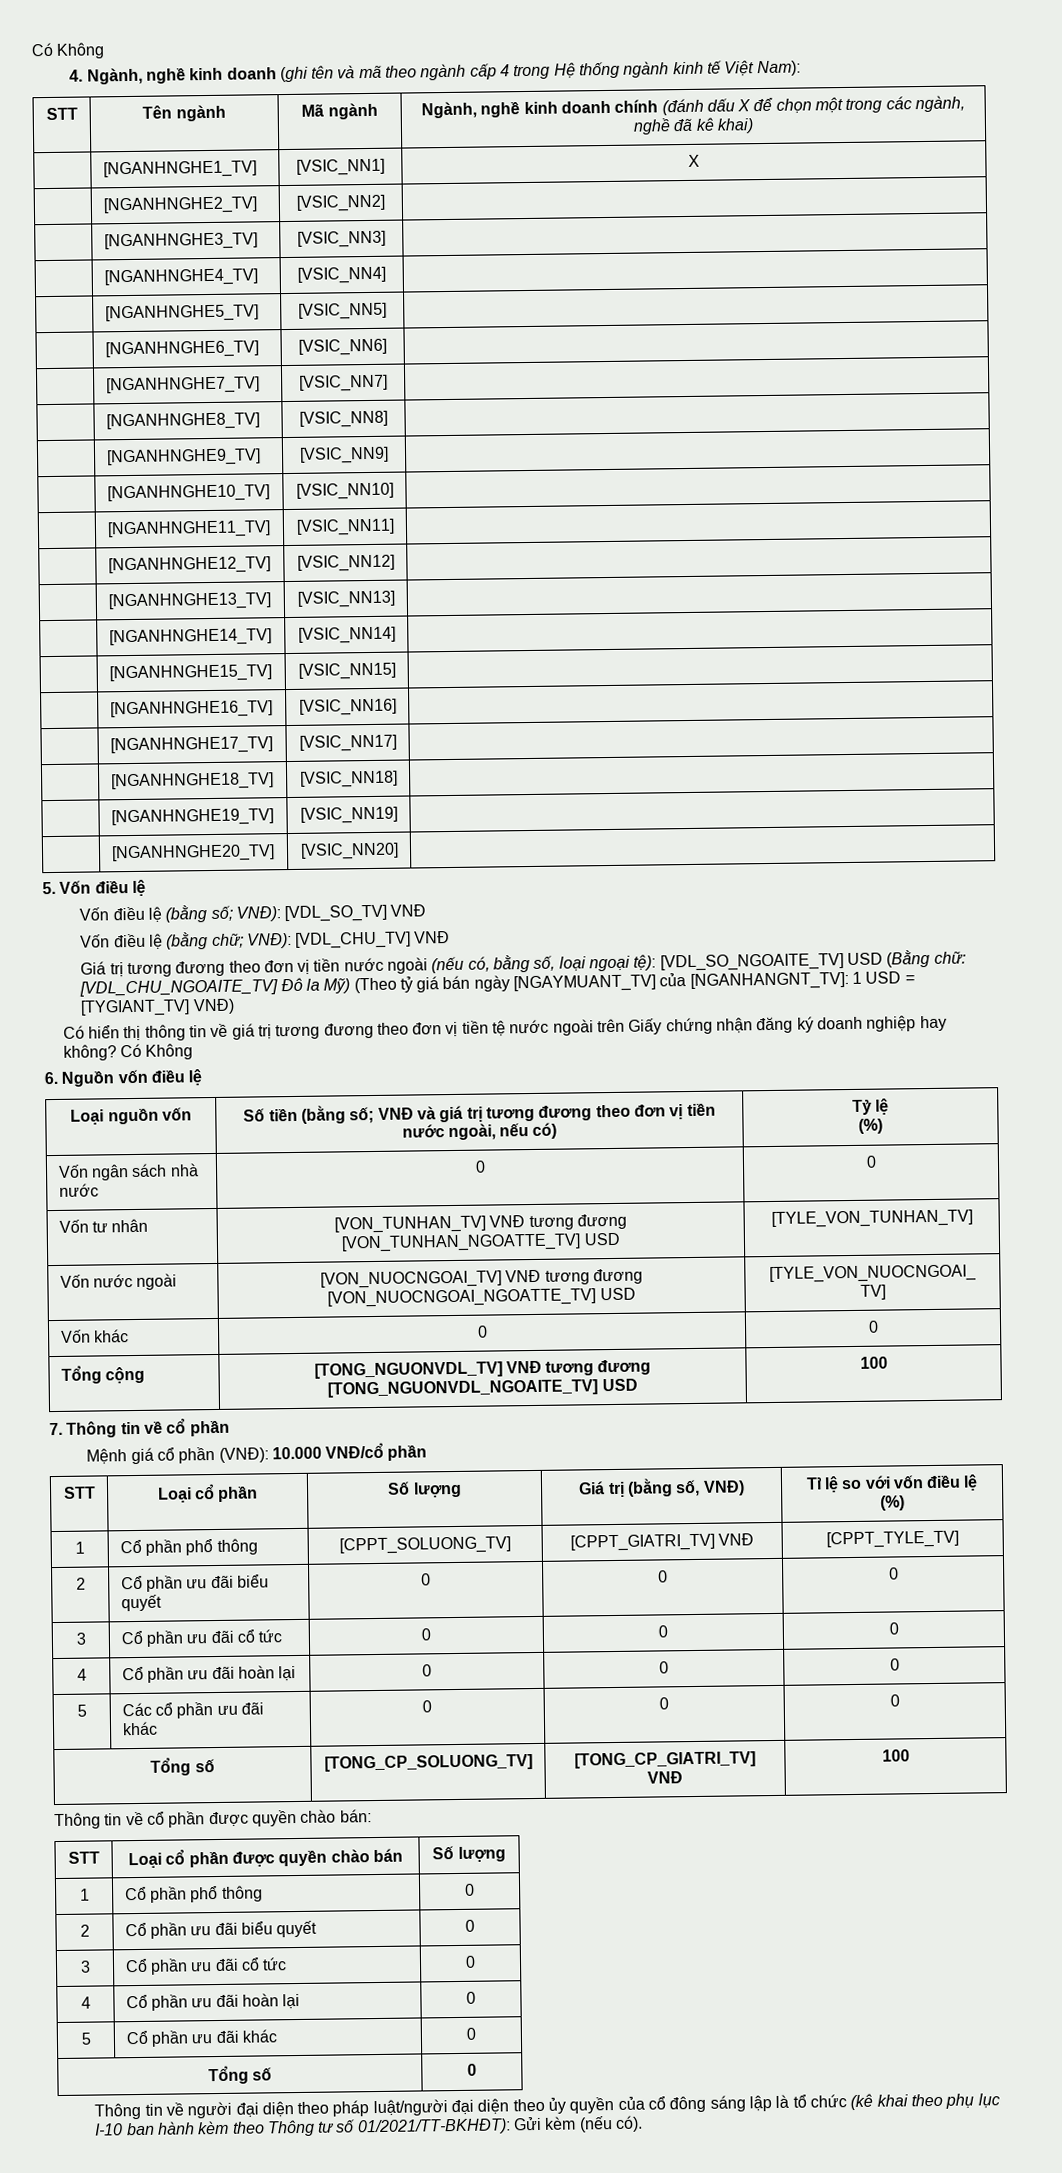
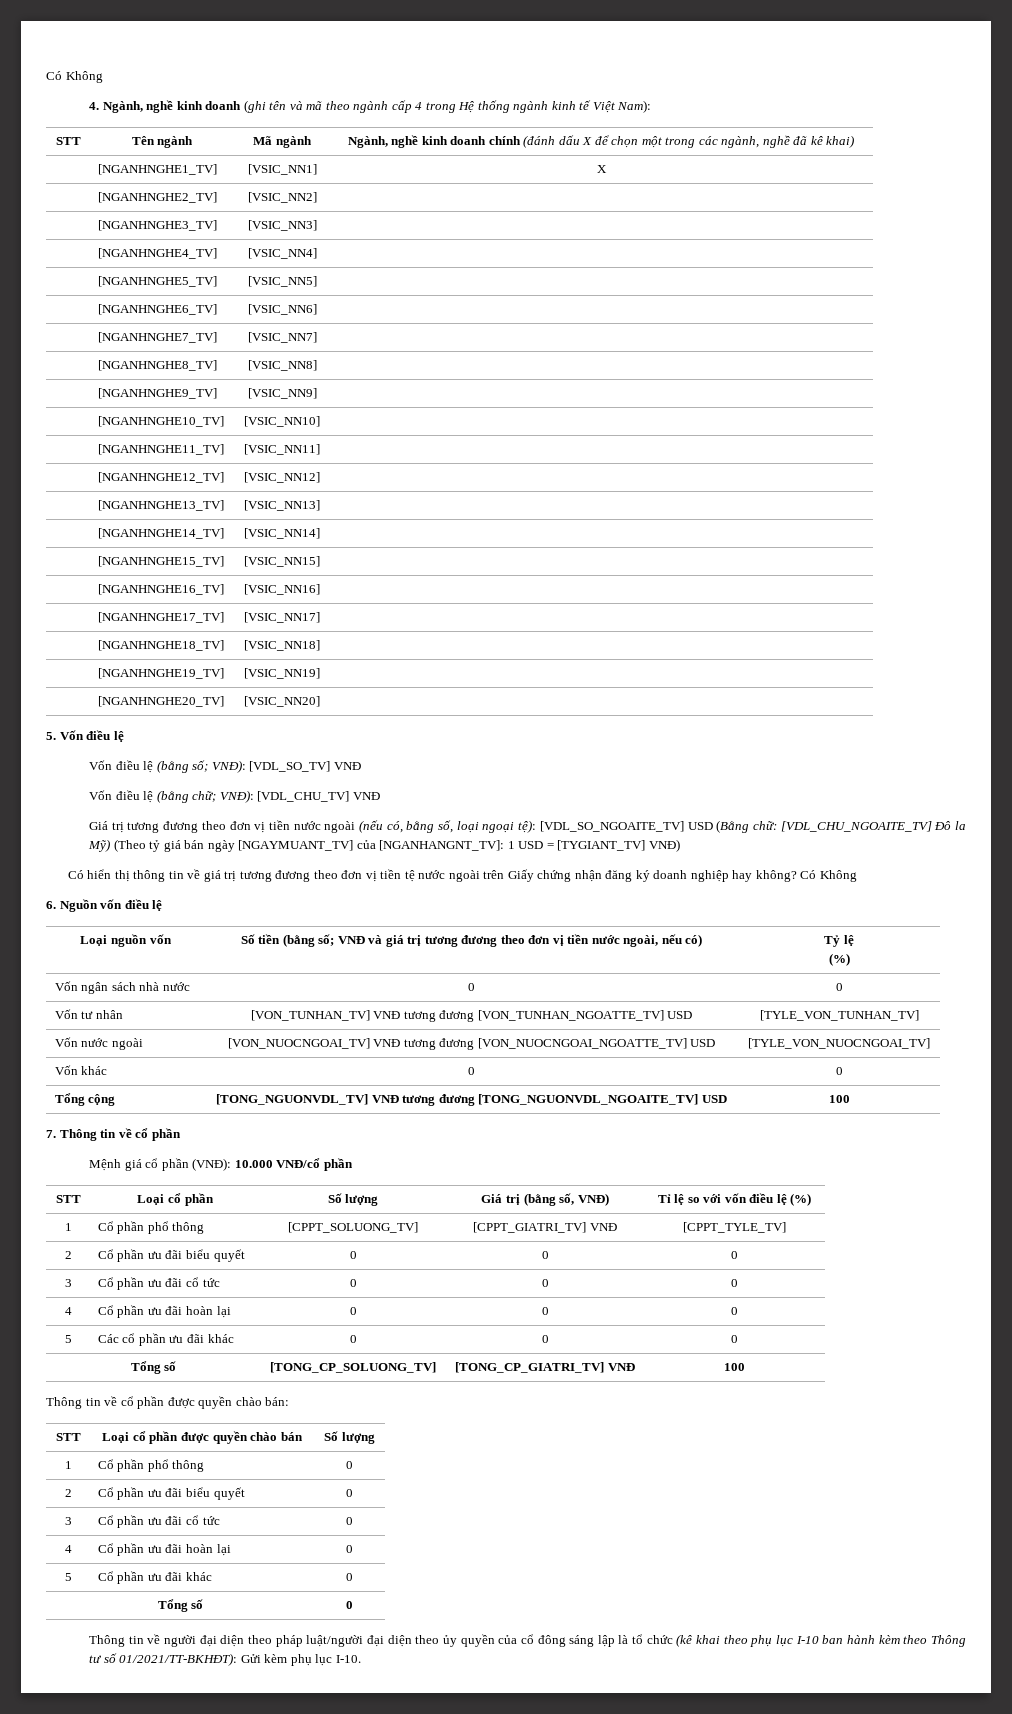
[578,2115,644,2133] (nếu có). -> [290,1654,361,1666] phụ lục I-10.

